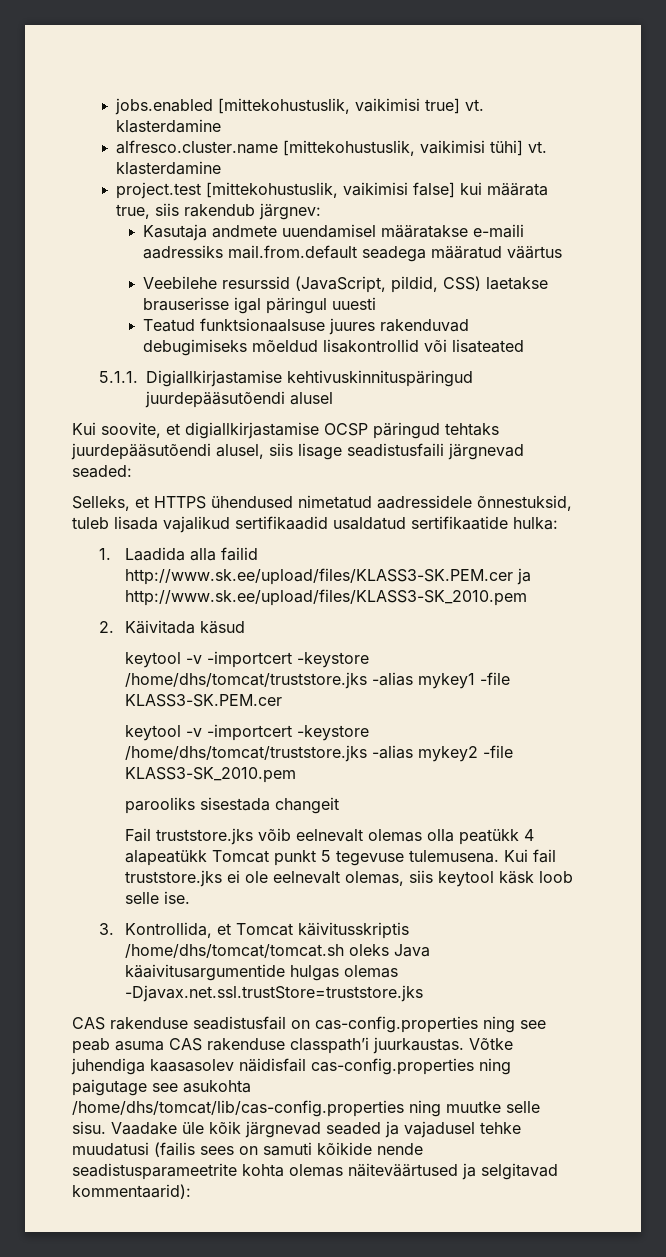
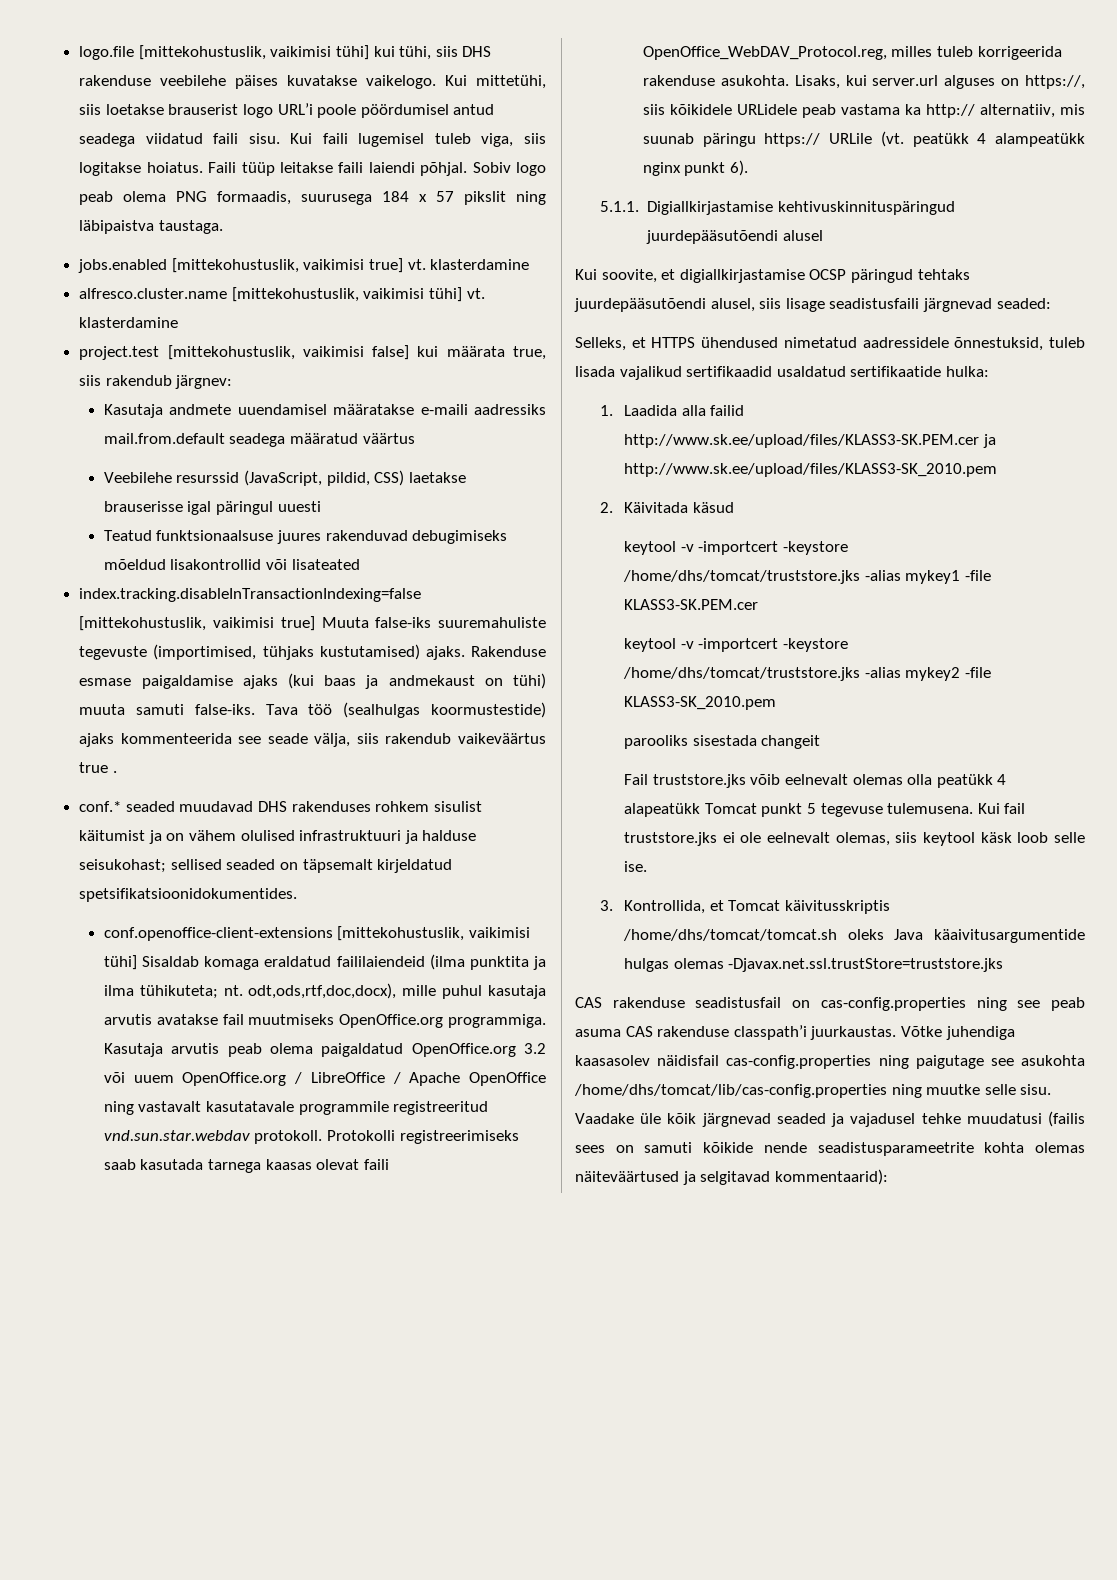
(115, 106) none -> [79,45,492,60] [79,75,546,89] [79,103,495,118] [79,133,546,147] [79,162,547,176] [79,191,546,205] [79,220,223,234] logo.file [mittekohustuslik, vaikimisi tühi] kui tühi, siis DHS rakenduse veebilehe päises kuvatakse vaikelogo. Kui mittetühi, siis loetakse brauserist logo URL’i poole pöördumisel antud seadega viidatud faili sisu. Kui faili lugemisel tuleb viga, siis logitakse hoiatus. Faili tüüp leitakse faili laiendi põhjal. Sobiv logo peab olema PNG formaadis, suurusega 184 x 57 pikslit ning läbipaistva taustaga. //
(524, 346) none -> [79,588,422,602] [79,616,546,631] [79,644,546,660] [79,673,546,689] [79,702,546,718] [79,733,546,747] [79,762,117,773] [79,801,482,812] [79,830,477,844] [79,859,453,873] [79,888,298,902] [103,926,531,941] [103,954,546,970] [103,983,546,999] [103,1014,546,1028] [103,1043,546,1057] [103,1072,546,1086] [103,1101,489,1115] [103,1130,519,1144] [103,1159,389,1173] [642,46,1062,60] [642,75,1085,89] [642,104,1085,118] [642,131,1085,147] [642,160,749,176] // index.tracking.disableInTransactionIndexing=false [mittekohustuslik, vaikimisi true] Muuta false-iks suuremahuliste tegevuste (importimised, tühjaks kustutamised) ajaks. Rakenduse esmase paigaldamise ajaks (kui baas ja andmekaust on tühi) muuta samuti false-iks. Tava töö (sealhulgas koormustestide) ajaks kommenteerida see seade välja, siis rakendub vaikeväärtus true . // conf.* seaded muudavad DHS rakenduses rohkem sisulist käitumist ja on vähem olulised infrastruktuuri ja halduse seisukohast; sellised seaded on täpsemalt kirjeldatud spetsifikatsioonidokumentides. // conf.openoffice-client-extensions [mittekohustuslik, vaikimisi tühi] Sisaldab komaga eraldatud faililaiendeid (ilma punktita ja ilma tühikuteta; nt. odt,ods,rtf,doc,docx), mille puhul kasutaja arvutis avatakse fail muutmiseks OpenOffice.org programmiga. Kasutaja arvutis peab olema paigaldatud OpenOffice.org 3.2 või uuem OpenOffice.org / LibreOffice / Apache OpenOffice ning vastavalt kasutatavale programmile registreeritud vnd.sun.star.webdav protokoll. Protokolli registreerimiseks saab kasutada tarnega kaasas olevat faili OpenOffice_WebDAV_Protocol.reg, milles tuleb korrigeerida rakenduse asukohta. Lisaks, kui server.url alguses on https://, siis kõikidele URLidele peab vastama ka http:// alternatiiv, mis suunab päringu https:// URLile (vt. peatükk 4 alampeatükk nginx punkt 6).

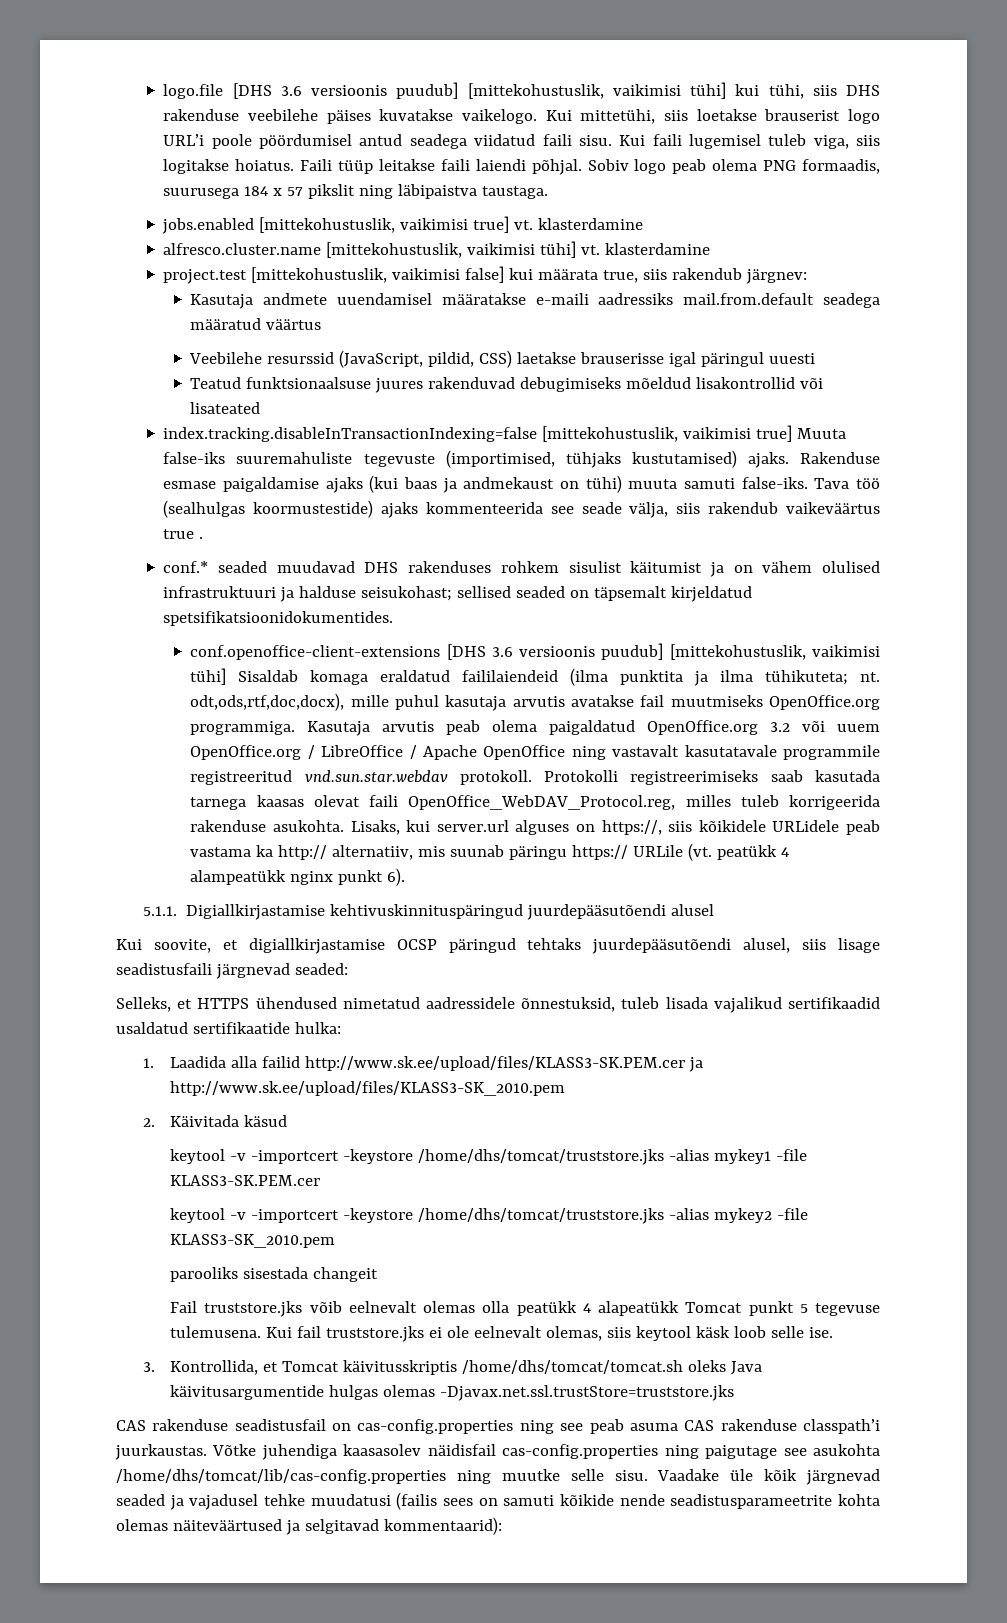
(135, 53) none -> [232,82,459,99] [DHS 3.6 versioonis puudub]
(333, 934) none -> [446,643,664,660] [DHS 3.6 versioonis puudub]
[934,929,1085,943] käaivitusargumentide -> [170,1385,325,1400] käivitusargumentide

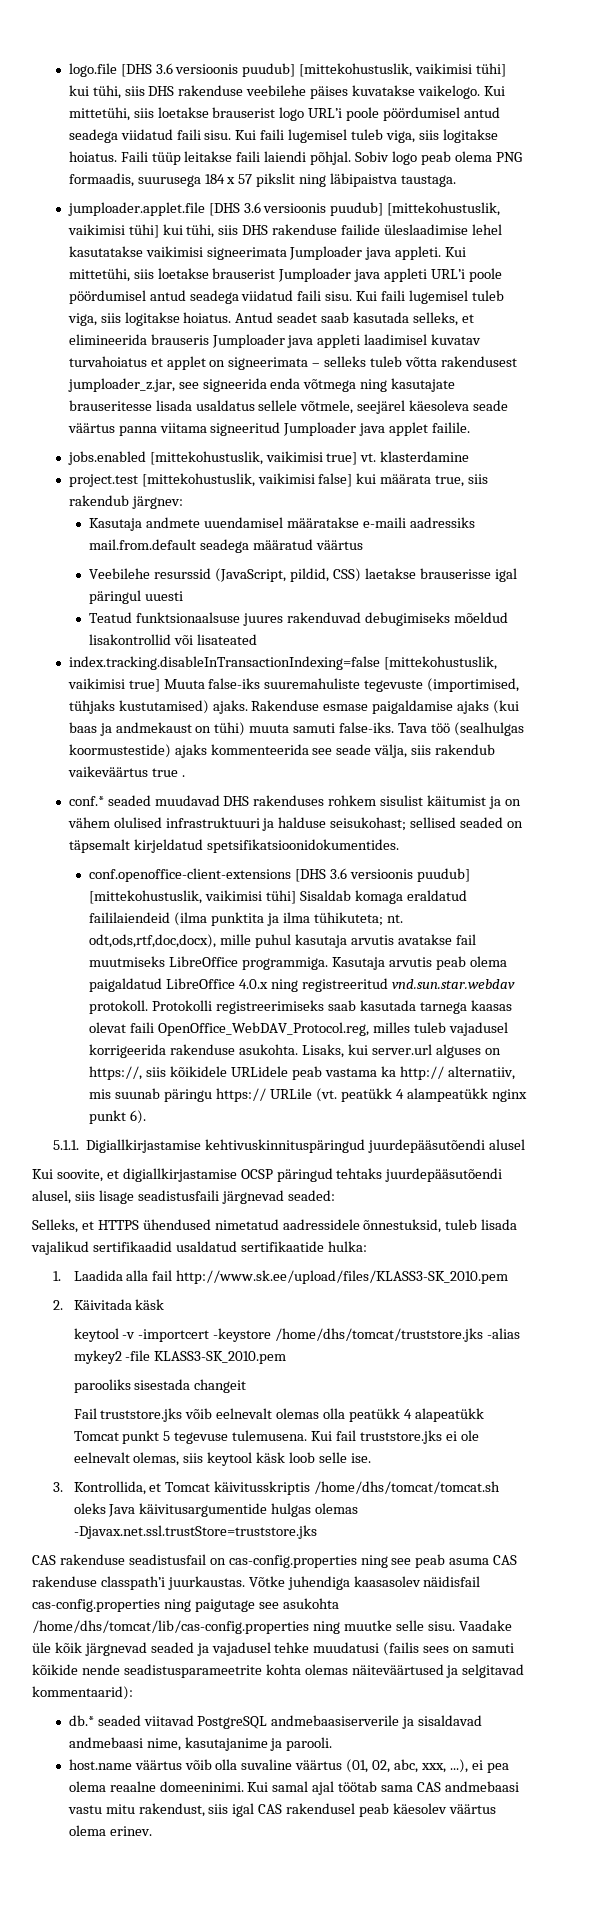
(549, 192) none -> [67,202,501,216] [67,224,502,238] [68,246,467,260] [68,268,503,282] [68,290,504,304] [67,312,474,326] [68,334,482,348] [68,356,517,370] [67,378,456,392] [68,400,509,414] [67,422,471,436] // jumploader.applet.file [DHS 3.6 versioonis puudub] [mittekohustuslik, vaikimisi tühi] kui tühi, siis DHS rakenduse failide üleslaadimise lehel kasutatakse vaikimisi signeerimata Jumploader java appleti. Kui mittetühi, siis loetakse brauserist Jumploader java appleti URL’i poole pöördumisel antud seadega viidatud faili sisu. Kui faili lugemisel tuleb viga, siis logitakse hoiatus. Antud seadet saab kasutada selleks, et elimineerida brauseris Jumploader java appleti laadimisel kuvatav turvahoiatus et applet on signeerimata – selleks tuleb võtta rakendusest jumploader_z.jar, see signeerida enda võtmega ning kasutajate brauseritesse lisada usaldatus sellele võtmele, seejärel käesoleva seade väärtus panna viitama signeeritud Jumploader java applet failile.
[163,241,711,258] // alfresco.cluster.name [mittekohustuslik, vaikimisi tühi] vt. klasterdamine -> (470, 456) none
[768,695,880,710] OpenOffice.org -> [169,956,239,967] LibreOffice
[647,720,881,735] [190,745,880,760] OpenOffice.org 3.2 või uuem OpenOffice.org / LibreOffice / Apache OpenOffice ning vastavalt kasutatavale programmile -> [166,978,299,992] LibreOffice 4.0.x ning
(779, 801) none -> [449,1022,509,1036] vajadusel
[262,1056,704,1072] failid http://www.sk.ee/upload/files/KLASS3-SK.PEM.cer ja -> [152,1270,173,1281] fail
[244,1115,288,1127] [170,1149,808,1165] [170,1175,321,1186] käsud // keytool -v -importcert -keystore /home/dhs/tomcat/truststore.jks -alias mykey1 -file KLASS3-SK.PEM.cer -> [135,1299,165,1310] käsk
(502, 1526) none -> [68,1715,483,1729] [68,1737,333,1751] [68,1759,509,1773] [68,1781,519,1795] [67,1803,496,1817] [68,1825,152,1836] // db.* seaded viitavad PostgreSQL andmebaasiserverile ja sisaldavad andmebaasi nime, kasutajanime ja parooli. // host.name väärtus võib olla suvaline väärtus (01, 02, abc, xxx, ...), ei pea olema reaalne domeeninimi. Kui samal ajal töötab sama CAS andmebaasi vastu mitu rakendust, siis igal CAS rakendusel peab käesolev väärtus olema erinev.

